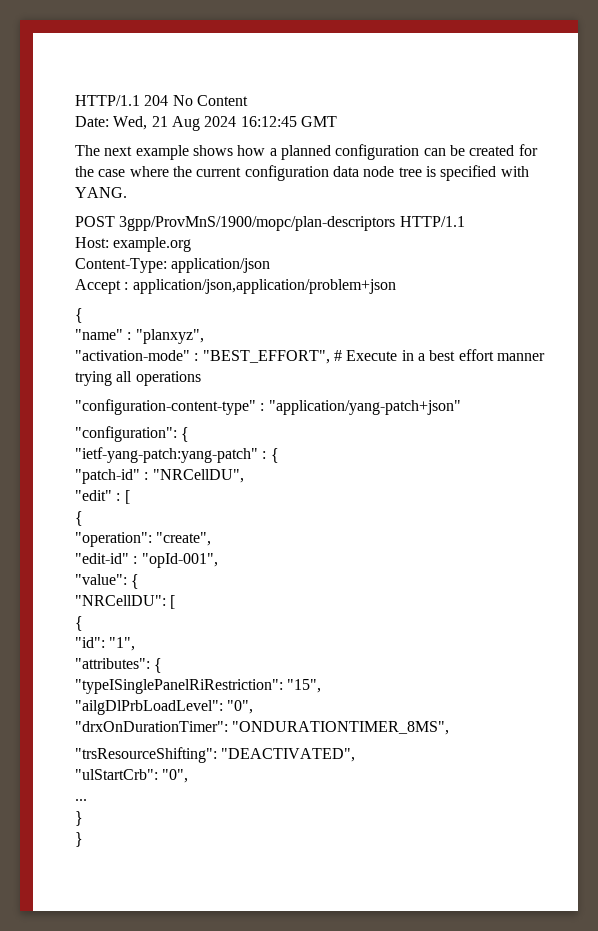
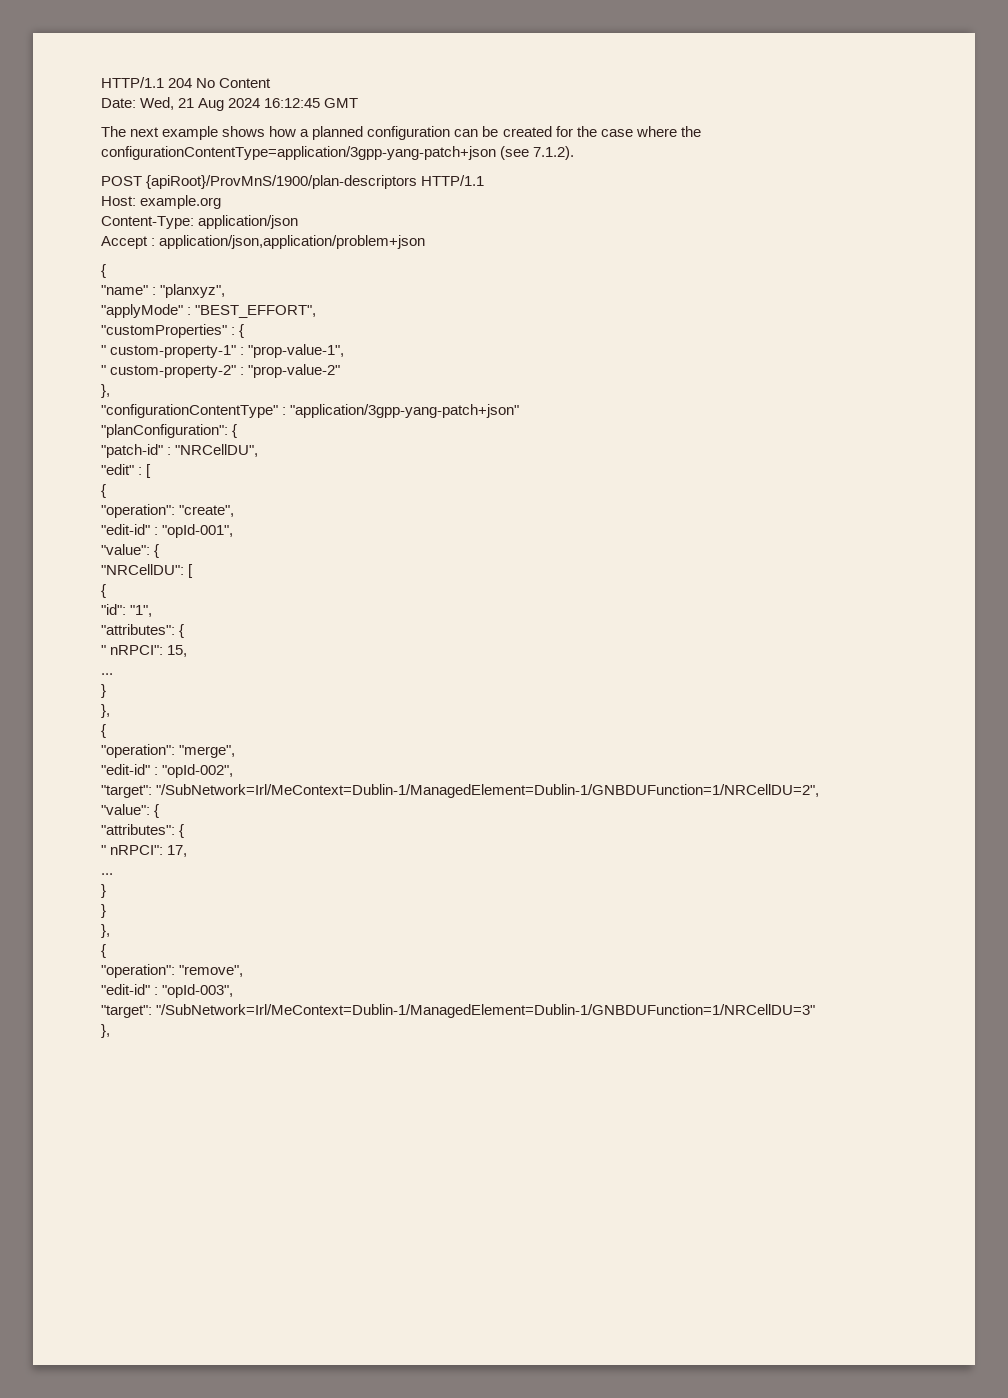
[196,165,529,181] [75,187,127,198] current configuration data node tree is specified with YANG. -> [101,146,575,160] configurationContentType=application/3gpp-yang-patch+json (see 7.1.2).
[119,216,396,231] 3gpp/ProvMnS/1900/mopc/plan-descriptors -> [146,175,418,189] {apiRoot}/ProvMnS/1900/plan-descriptors
[75,350,190,361] "activation-mode" -> [101,304,183,318] "applyMode"
[333,349,545,361] [75,371,201,386] [75,399,461,415] [75,426,190,442] [75,447,267,463] # Execute in a best effort manner trying all operations // "configuration-content-type" : "application/yang-patch+json" // "configuration": { // "ietf-yang-patch:yang-patch" : -> [101,324,245,338] [101,344,345,358] [101,364,341,378] [101,384,110,398] [101,404,520,418] [101,424,228,438] // "customProperties" : { // " custom-property-1" : "prop-value-1", // " custom-property-2" : "prop-value-2" // }, // "configurationContentType" : "application/3gpp-yang-patch+json" // "planConfiguration":
[75,679,322,694] [75,700,254,715] [75,721,450,735] [75,747,356,763] [75,769,189,783] [75,799,87,801] [75,811,83,826] [75,832,83,847] "typeISinglePanelRiRestriction": "15", // "ailgDlPrbLoadLevel": "0", // "drxOnDurationTimer": "ONDURATIONTIMER_8MS", // "trsResourceShifting": "DEACTIVATED", // "ulStartCrb": "0", // ... // } // } -> [101,645,188,657] [101,673,113,675] [101,684,106,698] [101,704,110,718] [101,724,106,738] [101,744,236,758] [101,764,234,778] [101,784,820,798] [101,804,160,818] [101,824,185,838] [101,845,188,857] [101,873,113,875] [101,884,106,898] [101,904,106,918] [101,924,110,938] [101,944,106,958] [101,964,244,978] [101,984,234,998] [101,1004,816,1018] [101,1024,110,1038] " nRPCI": 15, // ... // } // }, // { // "operation": "merge", // "edit-id" : "opId-002", // "target": "/SubNetwork=Irl/MeContext=Dublin-1/ManagedElement=Dublin-1/GNBDUFunction=1/NRCellDU=2", // "value": { // "attributes": { // " nRPCI": 17, // ... // } // } // }, // { // "operation": "remove", // "edit-id" : "opId-003", // "target": "/SubNetwork=Irl/MeContext=Dublin-1/ManagedElement=Dublin-1/GNBDUFunction=1/NRCellDU=3" // },

